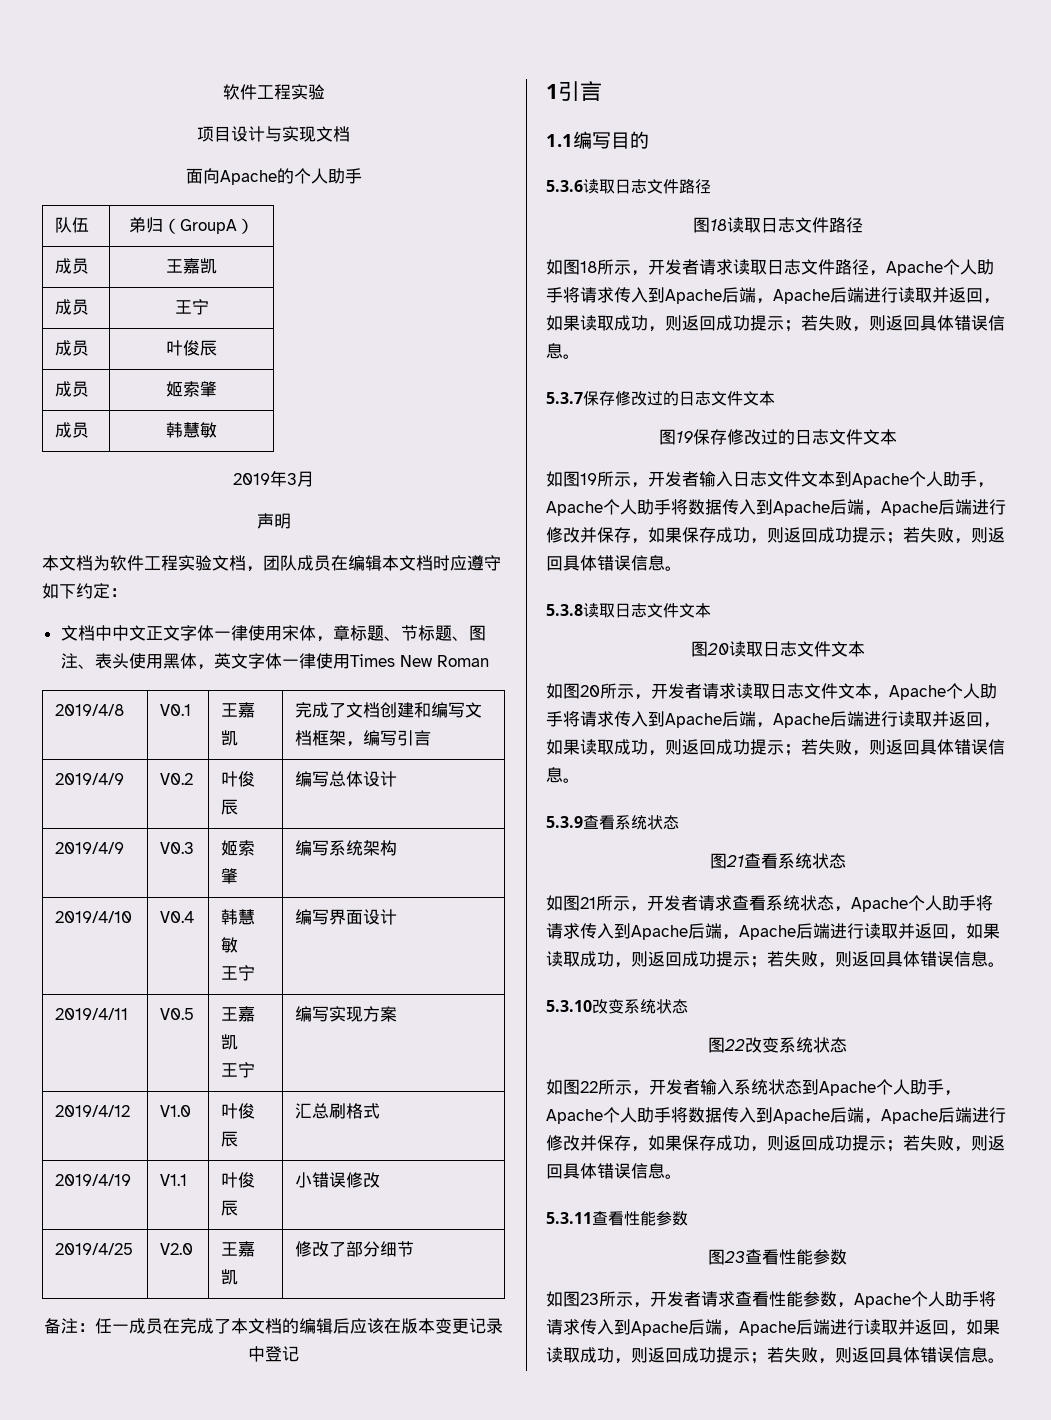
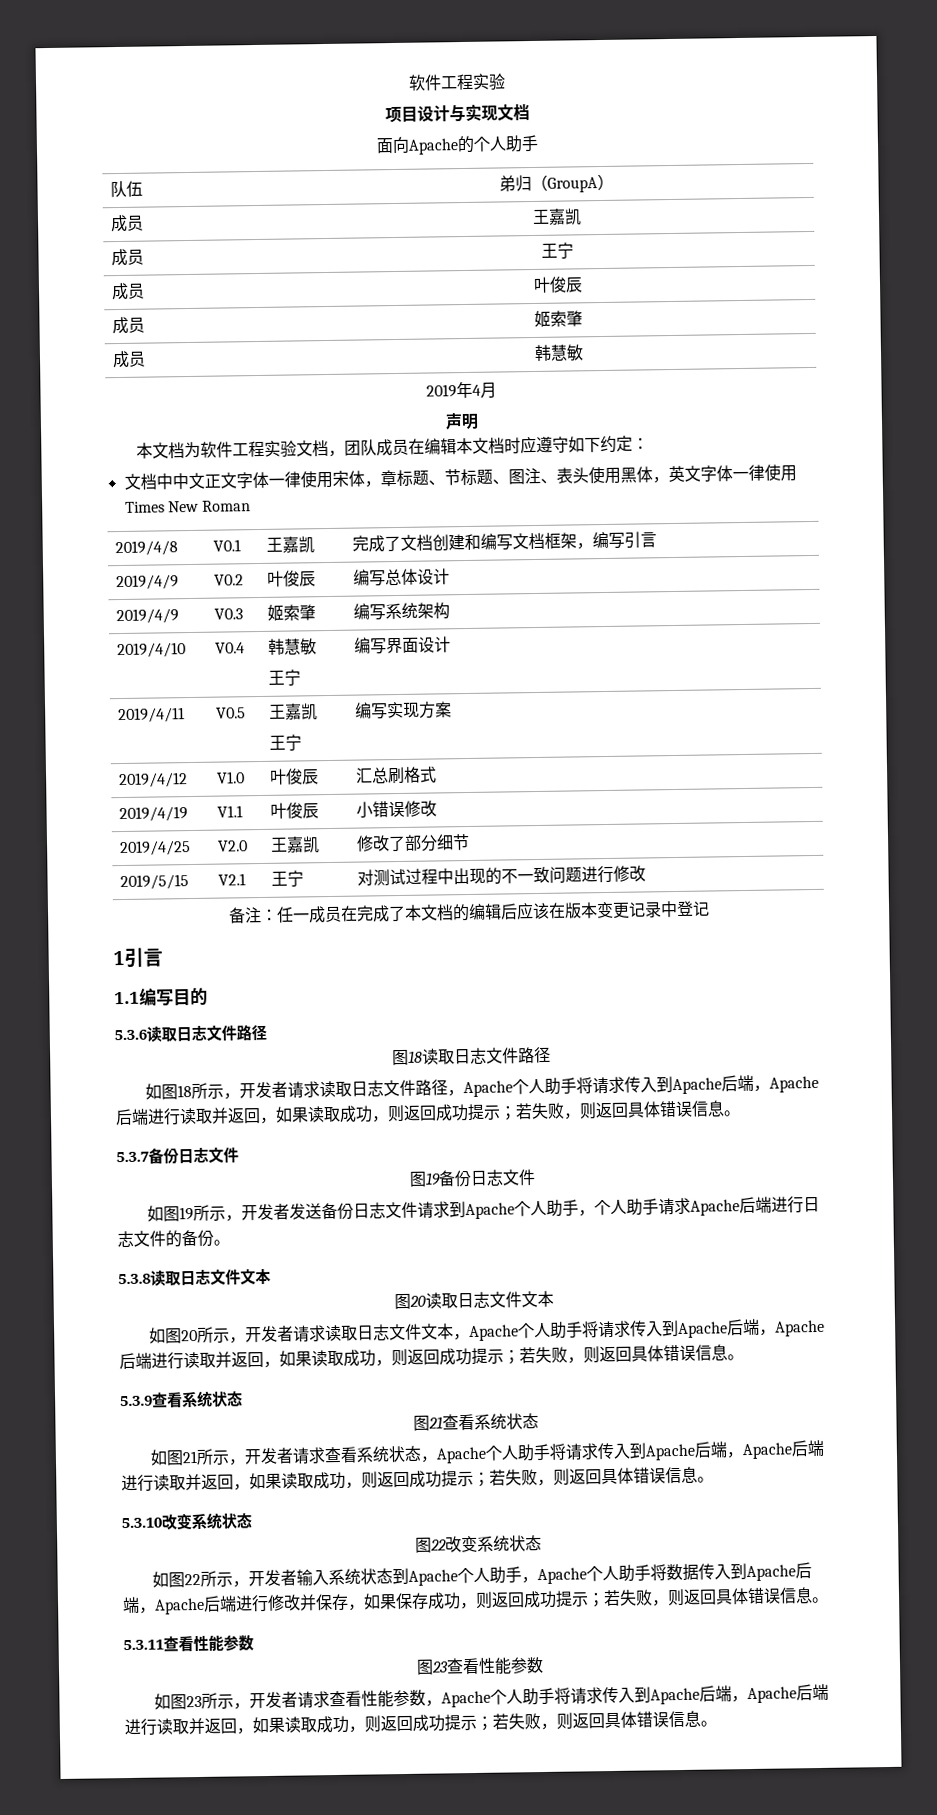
[287,473,297,485] 3 -> [471,384,481,396] 4
(415, 1249) none -> [120,874,190,891] [218,873,247,886] [271,870,305,888] [357,865,647,887] // 2019/5/15 | V2.1 | 王宁 | 对测试过程中出现的不一致问题进行修改
[583,390,775,406] [658,429,897,445] 保存修改过的日志文件文本 // 图19保存修改过的日志文件文本 -> [148,1146,239,1165] [409,1169,536,1188] 备份日志文件 // 图19备份日志文件
[699,471,994,488] [546,499,1006,516] [546,527,1005,544] [546,555,665,571] 输入日志文件文本到Apache个人助手，Apache个人助手将数据传入到Apache后端，Apache后端进行修改并保存，如果保存成功，则返回成功提示；若失败，则返回具体错误信息 -> [289,1196,821,1220] [117,1229,214,1248] 发送备份日志文件请求到Apache个人助手，个人助手请求Apache后端进行日志文件的备份

